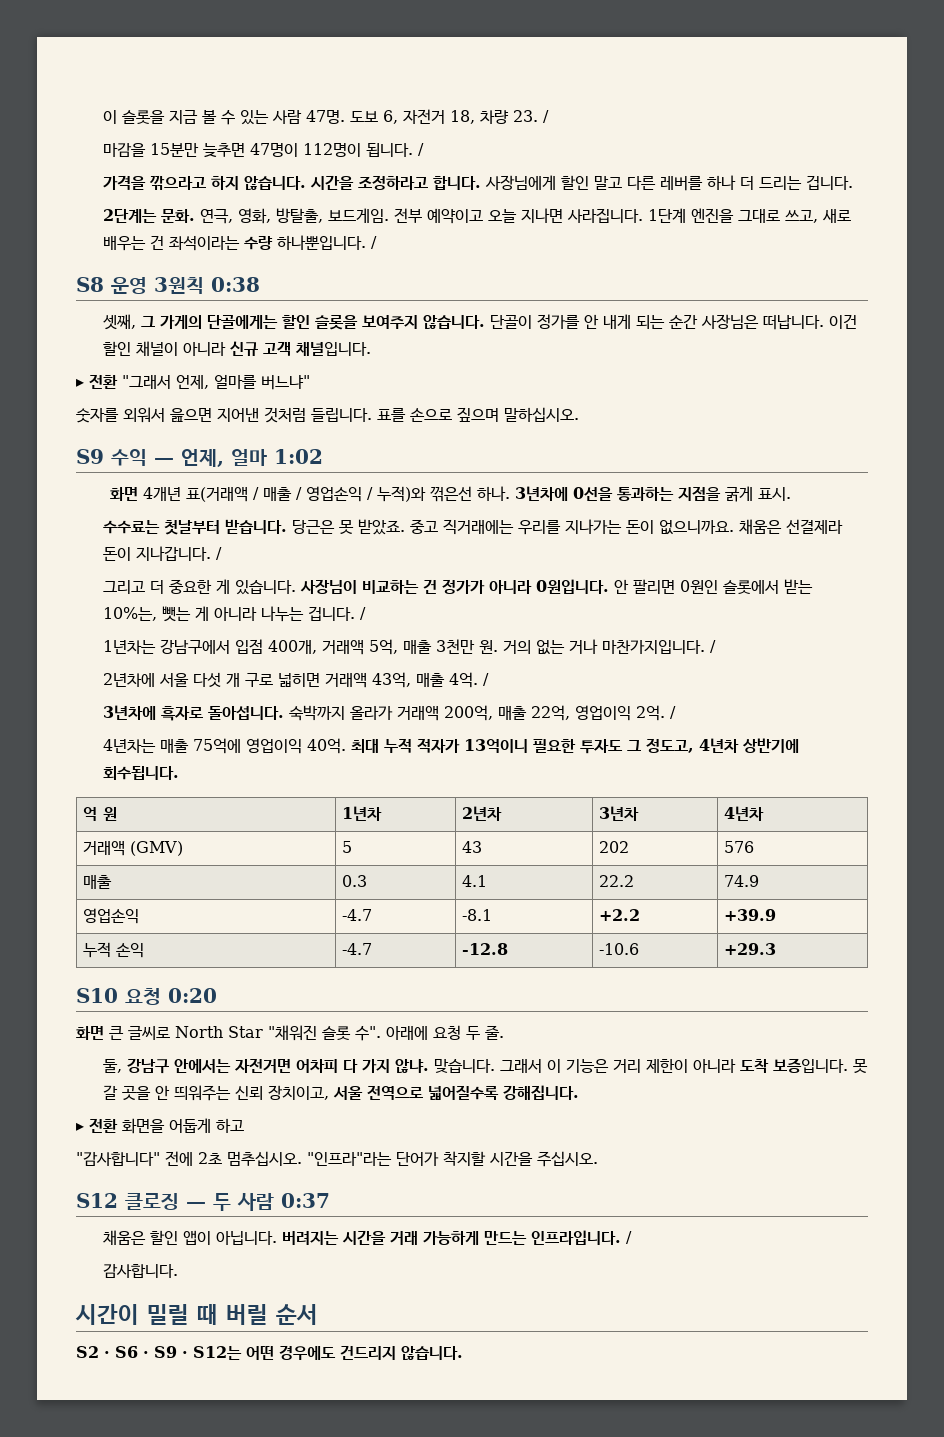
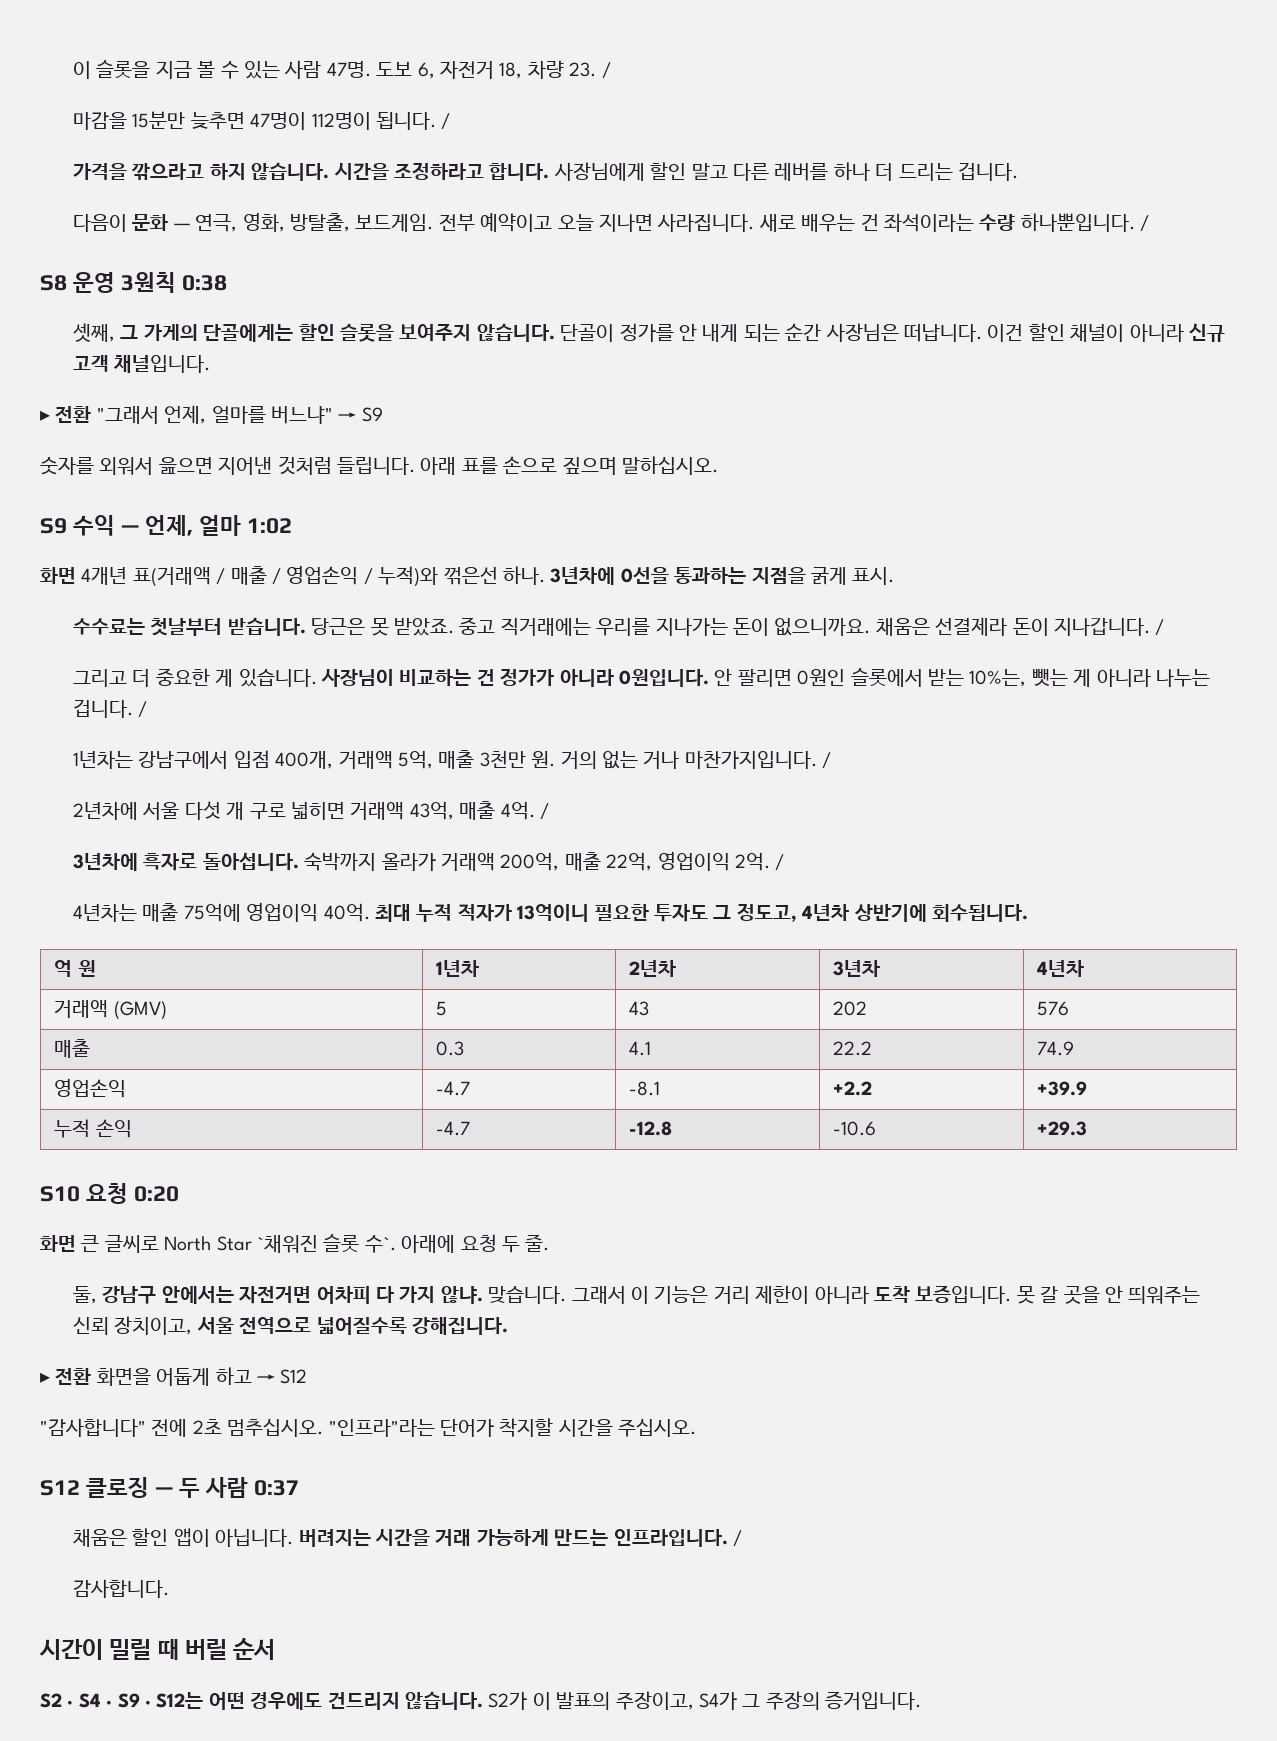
[102,209,195,223] 2단계는 문화. -> [72,214,190,232] 다음이 문화 —
[647,208,818,223] 1단계 엔진을 그대로 쓰고, -> (755, 222) none
(310, 382) none -> [338,407,383,422] → S9
(372, 415) none -> [420,457,457,475] 아래
[268,1025,381,1041] "채워진 슬롯 수". -> [257,1234,396,1253] `채워진 슬롯 수`.
(244, 1125) none -> [257,1369,308,1384] → S12
[115,1346,138,1358] S6 -> [78,1693,101,1708] S4
(463, 1353) none -> [488,1691,922,1710] S2가 이 발표의 주장이고, S4가 그 주장의 증거입니다.

